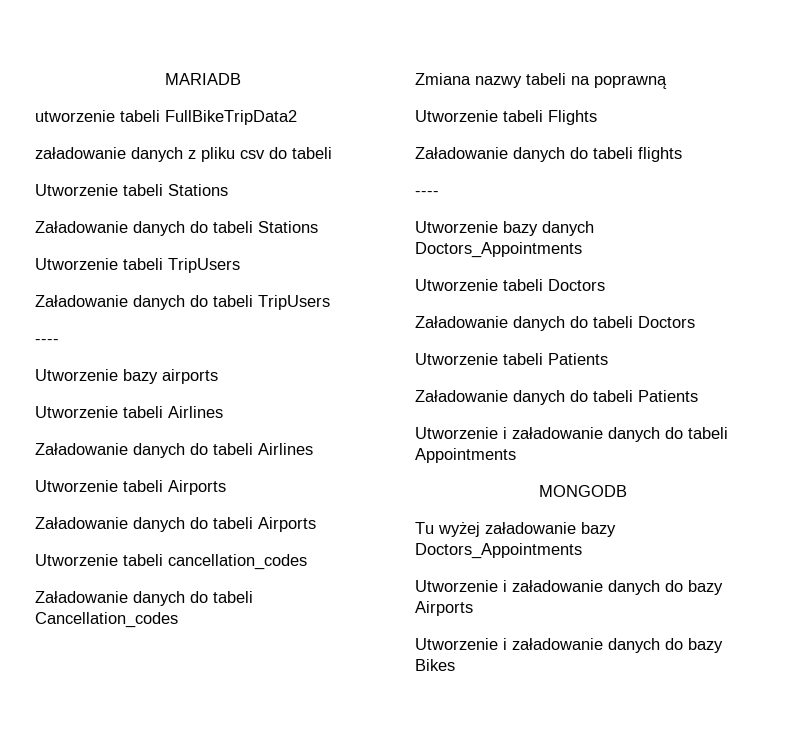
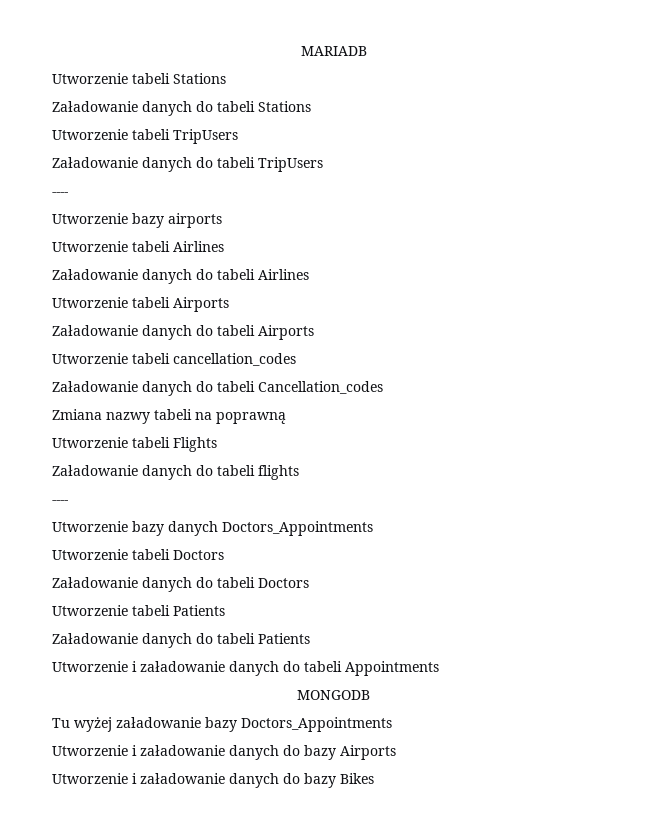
[35,110,297,125] [35,147,332,162] // utworzenie tabeli FullBikeTripData2 // załadowanie danych z pliku csv do tabeli -> (367, 51) none

